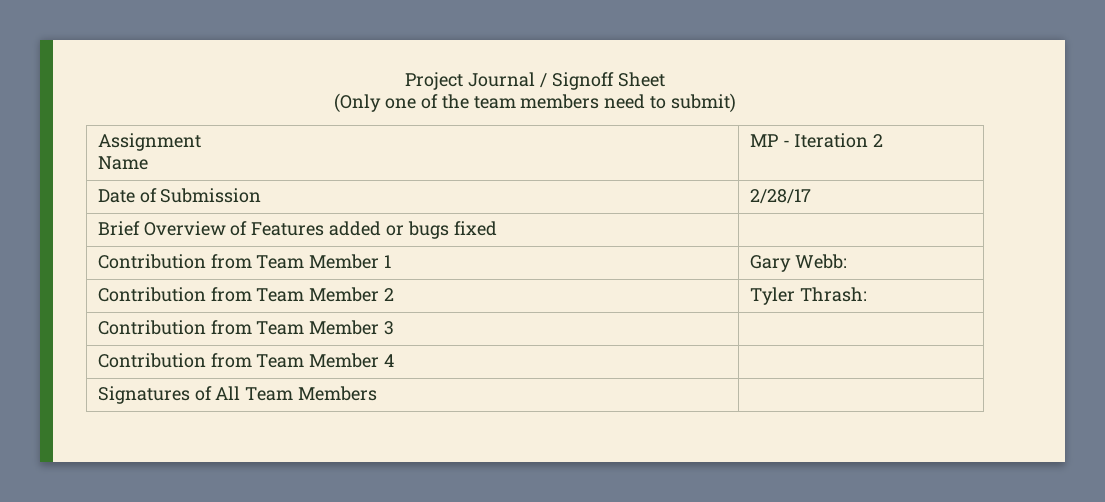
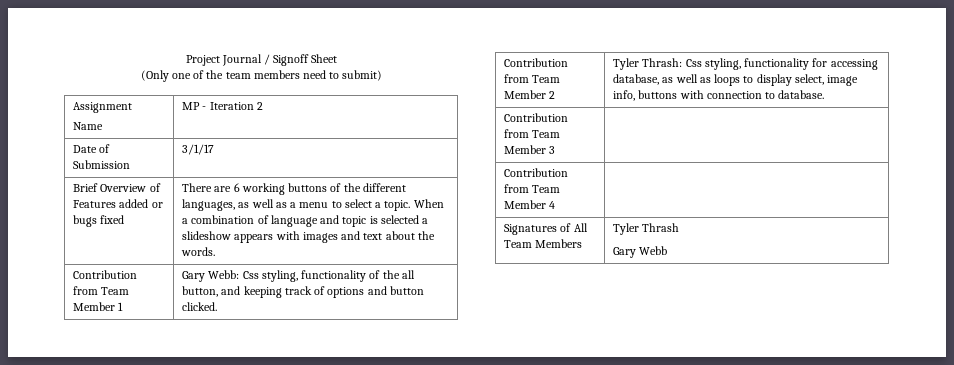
[749,189,811,204] 2/28/17 -> [182,144,215,155] 3/1/17
(497, 228) none -> [182,183,406,195] [182,199,444,211] [182,215,429,227] [182,231,435,243] [181,247,216,256] There are 6 working buttons of the different languages, as well as a menu to select a topic. When a combination of language and topic is selected a slideshow appears with images and text about the words.
(847, 261) none -> [242,270,415,282] [182,286,424,298] [182,302,218,311] Css styling, functionality of the all button, and keeping track of options and button clicked.
(867, 294) none -> [685,58,878,70] [613,74,859,86] [613,90,825,101] Css styling, functionality for accessing database, as well as loops to display select, image info, buttons with connection to database.
(378, 393) none -> [613,223,680,235] [613,246,668,258] Tyler Thrash // Gary Webb

